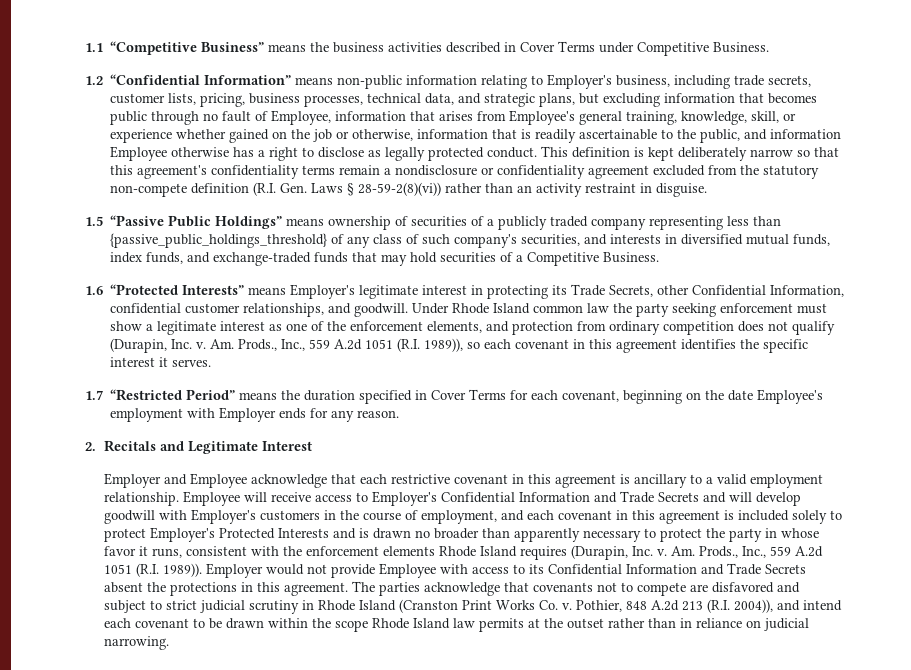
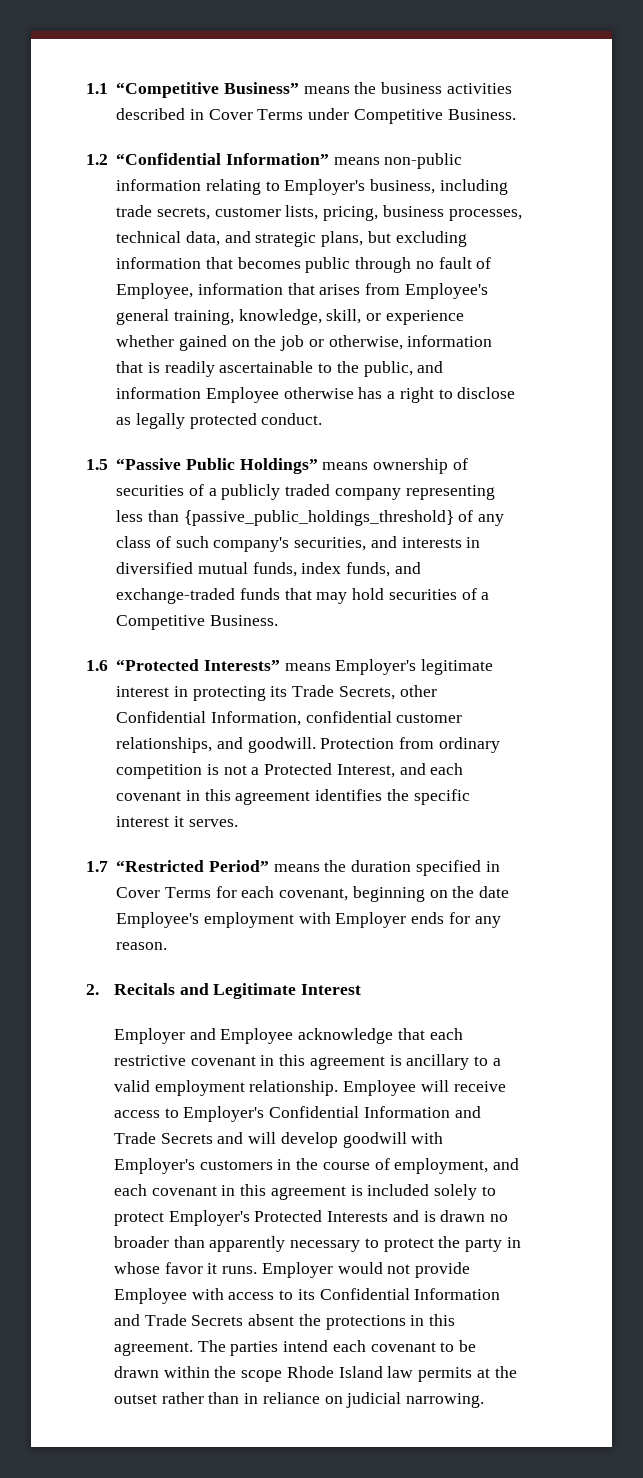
[541,146,840,161] [110,165,820,179] [110,182,708,197] This definition is kept deliberately narrow so that this agreement's confidentiality terms remain a nondisclosure or confidentiality agreement excluded from the statutory non-compete definition (R.I. Gen. Laws § 28-59-2(8)(vi)) rather than an activity restraint in disguise. -> (323, 419) none
[412,303,828,317] [110,321,836,335] [110,338,481,353] Under Rhode Island common law the party seeking enforcement must show a legitimate interest as one of the enforcement elements, and protection from ordinary competition does not qualify (Durapin, Inc. v. Am. Prods., Inc., 559 A.2d 1051 (R.I. 1989)), so -> [320,737,500,753] [116,763,426,779] Protection from ordinary competition is not a Protected Interest, and
[152,545,824,560] [104,563,203,577] runs, consistent with the enforcement elements Rhode Island requires (Durapin, Inc. v. Am. Prods., Inc., 559 A.2d 1051 (R.I. 1989)). -> [222,1266,258,1274] runs.
[424,582,801,596] [104,599,801,614] acknowledge that covenants not to compete are disfavored and subject to strict judicial scrutiny in Rhode Island (Cranston Print Works Co. v. Pothier, 848 A.2d 213 (R.I. 2004)), and -> (279, 1348) none

